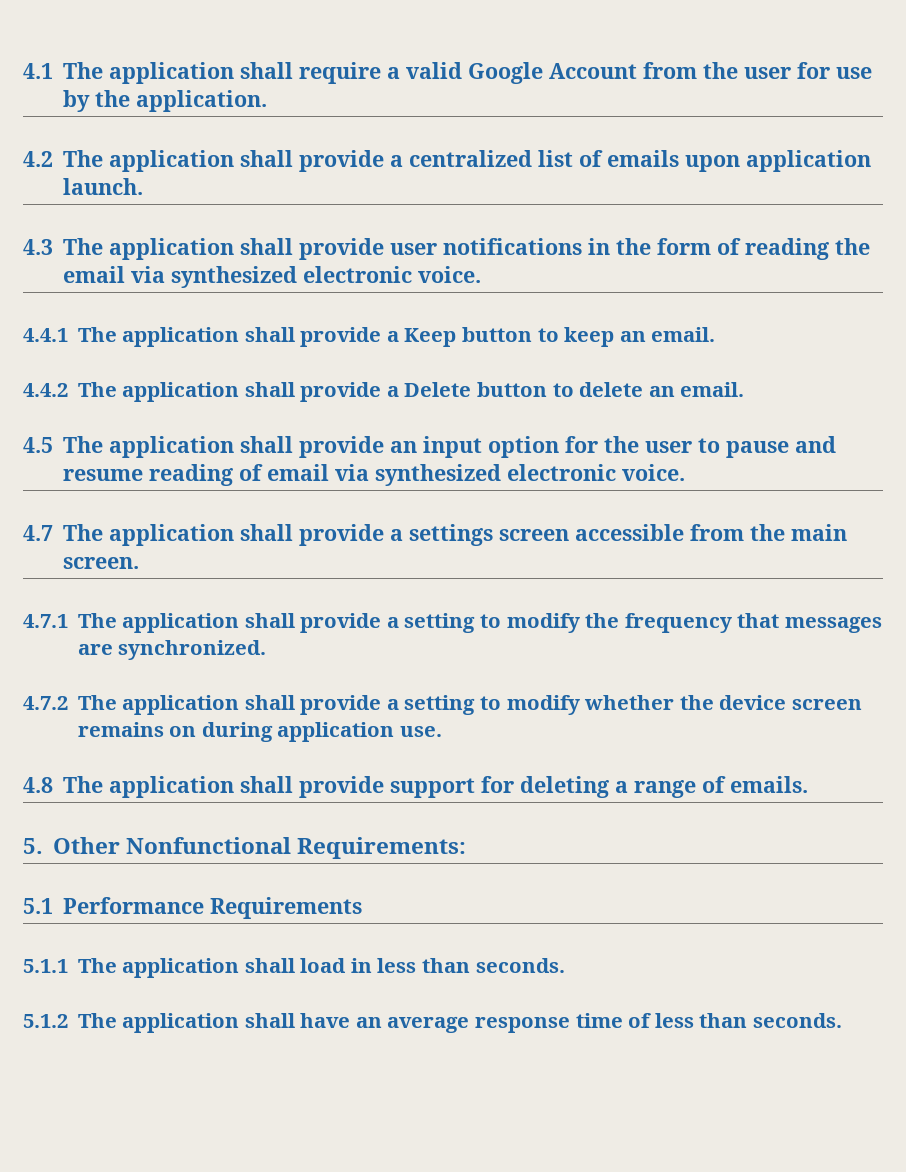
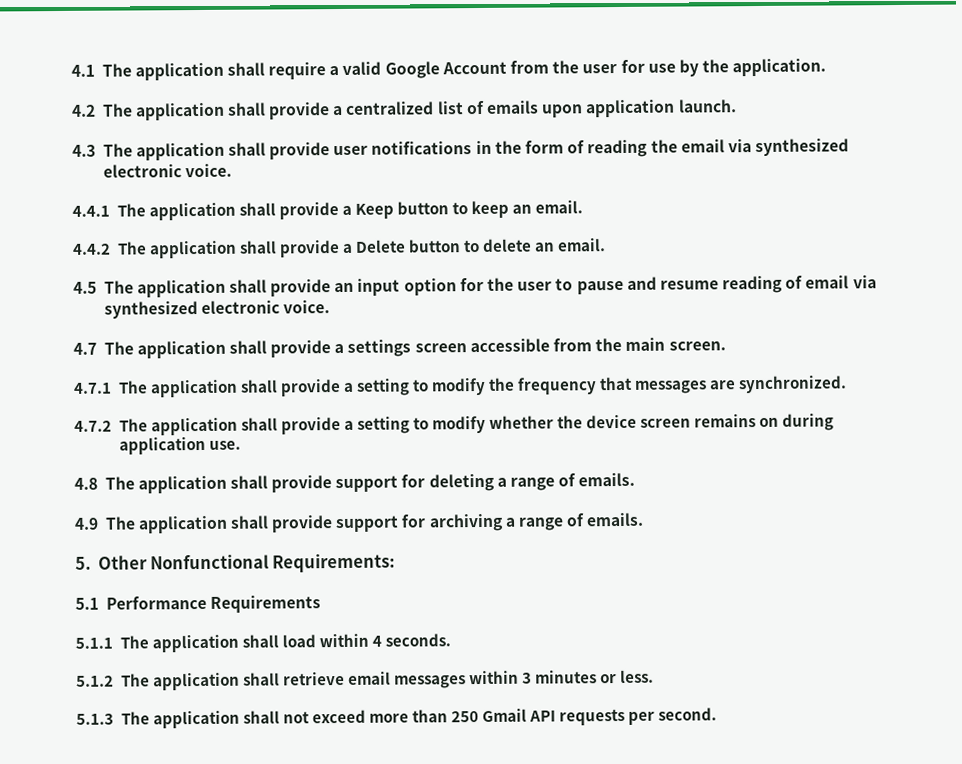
(808, 784) none -> [74,512,645,534] // 4.9 The application shall provide support for archiving a range of emails.
[350,958,470,973] in less than -> [318,633,382,648] within 4
[300,1013,842,1033] have an average response time of less than seconds. -> [282,669,654,689] [76,707,718,729] retrieve email messages within 3 minutes or less. // 5.1.3 The application shall not exceed more than 250 Gmail API requests per second.

